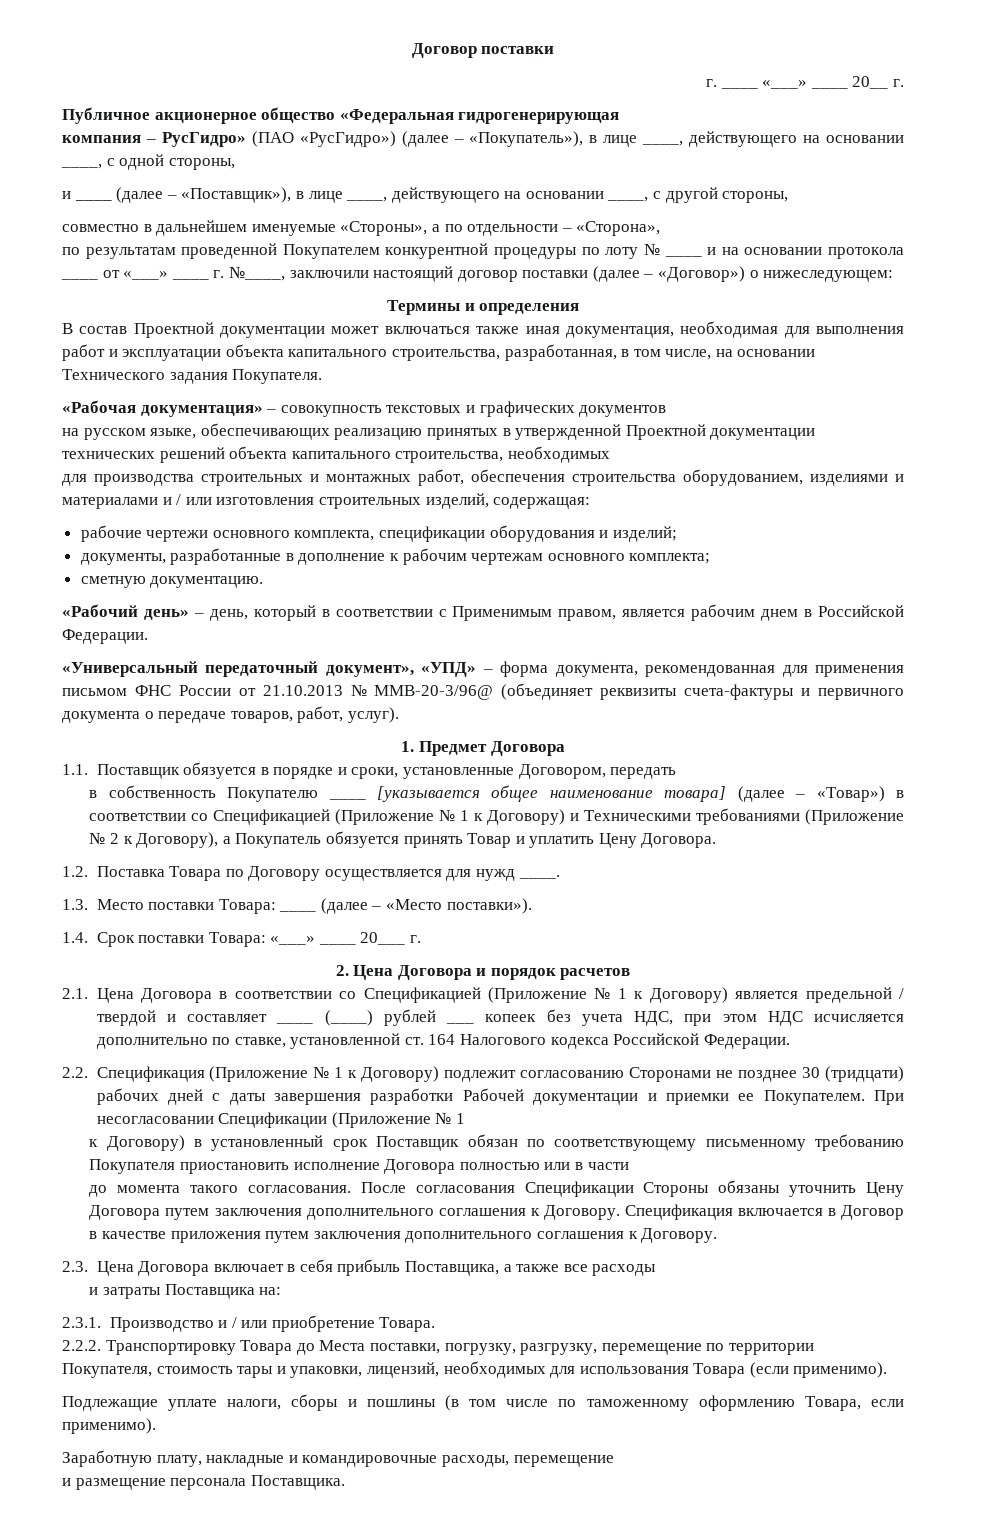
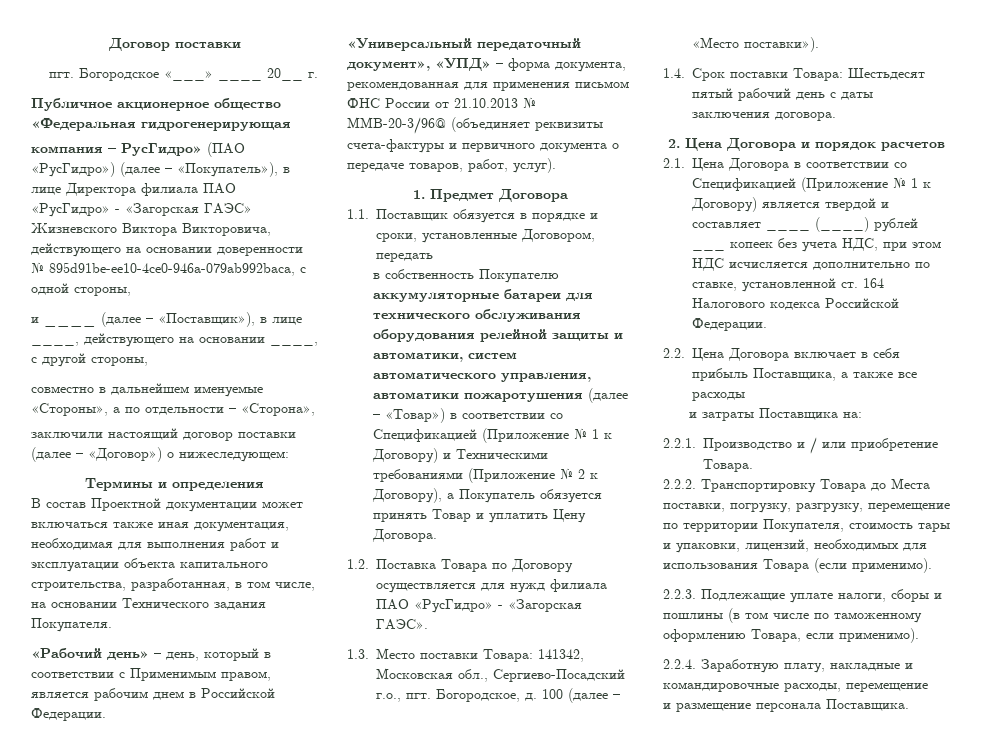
[706,79,718,87] [720,87,758,89] г. ____ -> [49,68,159,81] пгт. Богородское
[642,131,904,147] [61,164,102,169] ____, действующего на основании ____, -> [65,183,236,196] [31,203,252,217] [31,223,271,236] [31,243,303,257] [31,262,295,276] Директора филиала ПАО «РусГидро» - «Загорская ГАЭС» Жизневского Виктора Викторовича, действующего на основании доверенности № 895d91be-ee10-4ce0-946a-079ab992baca,
[62,243,660,259] [664,255,702,257] [707,247,905,259] [61,278,98,280] [102,270,209,280] [213,266,285,281] по результатам проведенной Покупателем конкурентной процедуры по лоту № ____ и на основании протокола ____ от «___» ____ г. №____, -> (315, 409) none
[62,400,667,417] [62,423,816,440] [62,446,610,463] [62,469,904,486] [62,493,591,509] [80,525,677,542] [80,548,711,565] [80,576,264,588] // «Рабочая документация» – совокупность текстовых и графических документов // на русском языке, обеспечивающих реализацию принятых в утвержденной Проектной документации технических решений объекта капитального строительства, необходимых // для производства строительных и монтажных работ, обеспечения строительства оборудованием, изделиями и материалами и / или изготовления строительных изделий, содержащая: // рабочие чертежи основного комплекта, спецификации оборудования и изделий; // документы, разработанные в дополнение к рабочим чертежам основного комплекта; // сметную документацию. -> (112, 625) none
[328,785,727,802] ____ [указывается общее наименование товара] -> [373,289,594,302] [373,309,582,322] [373,329,624,342] [373,351,518,362] [373,371,592,382] [373,391,584,402] аккумуляторные батареи для технического обслуживания оборудования релейной защиты и автоматики, систем автоматического управления, автоматики пожаротушения
[518,875,560,879] [62,899,317,914] ____. // 1.3. Место поставки Товара: ____ -> [550,579,607,592] [376,599,582,613] [376,619,428,630] [347,648,584,662] [376,668,625,682] [376,689,563,702] филиала ПАО «РусГидро» - «Загорская ГАЭС». // 1.3. Место поставки Товара: 141342, Московская обл., Сергиево-Посадский г.о., пгт. Богородское, д. 100
[270,932,422,945] «___» ____ 20___ г. -> [848,68,925,80] [692,88,873,101] [692,112,836,121] Шестьдесят пятый рабочий день с даты заключения договора.
[805,987,904,1003] предельной / -> (820, 205) none
[96,1066,905,1082] [96,1088,904,1105] [96,1112,465,1128] [89,1134,904,1151] [89,1159,629,1174] [89,1180,904,1197] [89,1204,905,1220] [89,1228,718,1243] [62,1261,88,1272] Спецификация (Приложение № 1 к Договору) подлежит согласованию Сторонами не позднее 30 (тридцати) рабочих дней с даты завершения разработки Рабочей документации и приемки ее Покупателем. При несогласовании Спецификации (Приложение № 1 // к Договору) в установленный срок Поставщик обязан по соответствующему письменному требованию Покупателя приостановить исполнение Договора полностью или в части // до момента такого согласования. После согласования Спецификации Стороны обязаны уточнить Цену Договора путем заключения дополнительного соглашения к Договору. Спецификация включается в Договор в качестве приложения путем заключения дополнительного соглашения к Договору. // 2.3. -> (685, 353) none
[62,1317,101,1328] 2.3.1. -> [663,438,696,448] 2.2.1.
(888, 1370) none -> [663,589,696,599] 2.2.3.
(156, 1426) none -> [663,659,696,669] 2.2.4.

